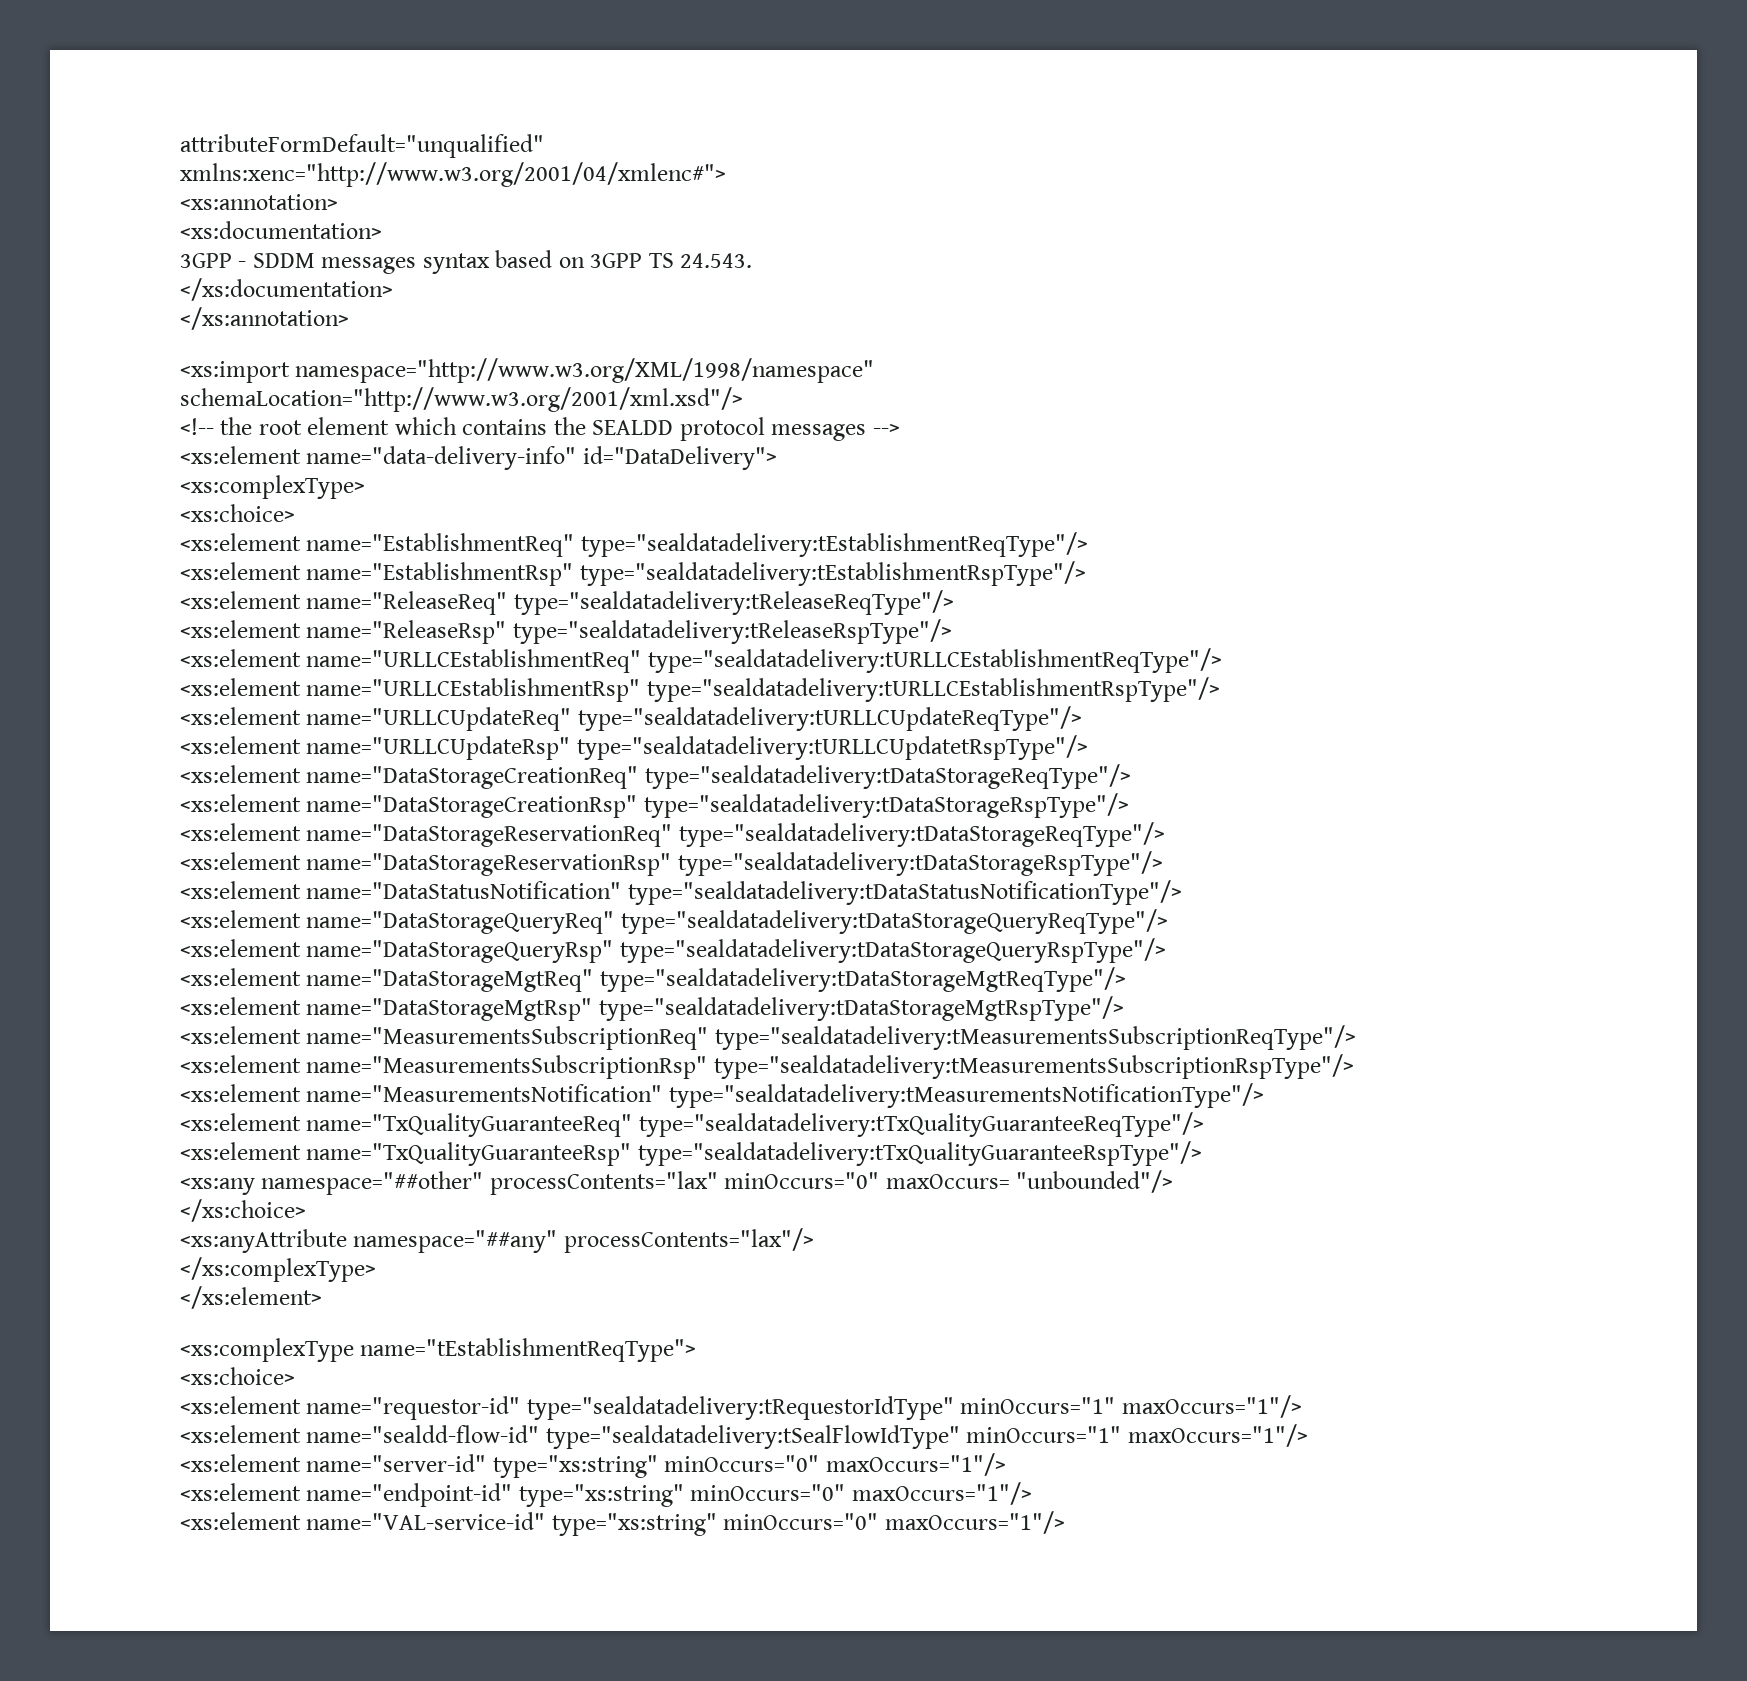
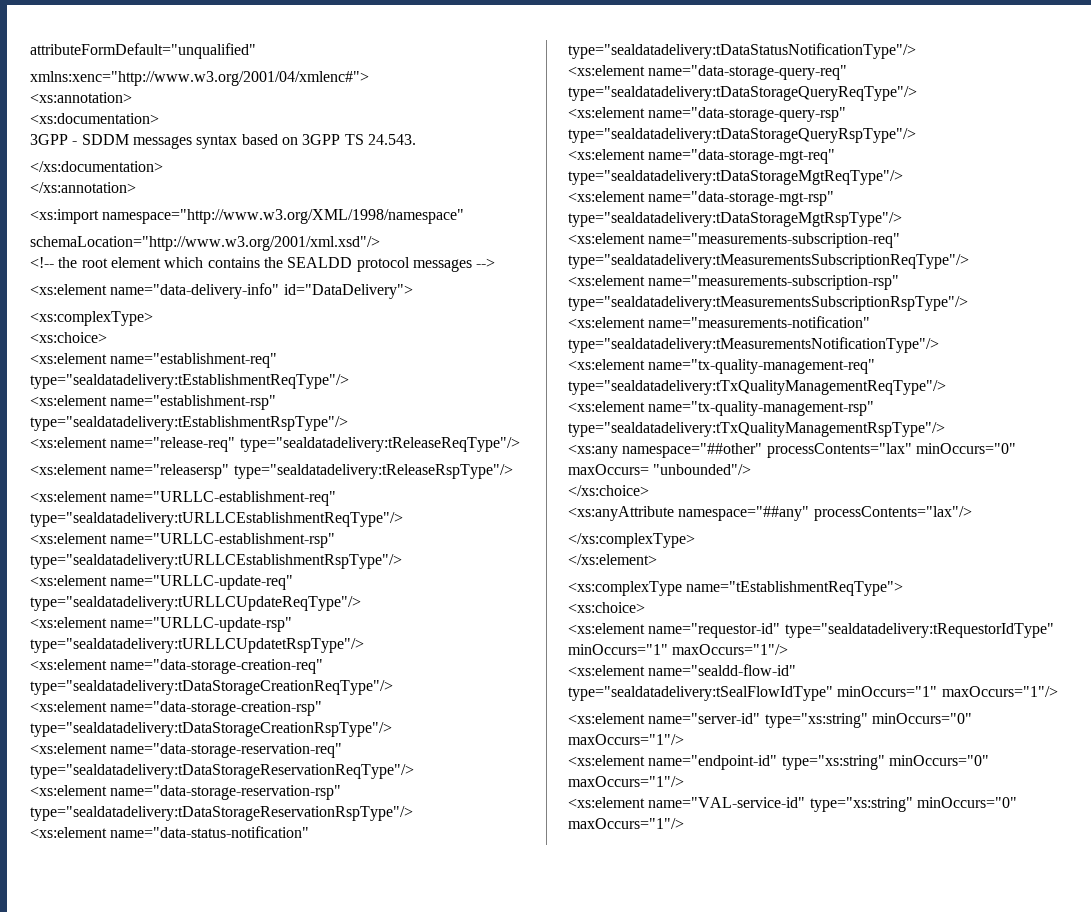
[306,533,575,557] name="EstablishmentReq" -> [110,353,278,368] name="establishment-req"
[306,562,574,586] name="EstablishmentRsp" -> [110,395,277,410] name="establishment-rsp"
[306,591,508,615] name="ReleaseReq" -> [110,437,236,452] name="release-req"
[306,620,507,644] name="ReleaseRsp" -> [110,464,230,479] name="releasersp"
[306,649,642,673] name="URLLCEstablishmentReq" -> [110,491,337,506] name="URLLC-establishment-req"
[306,678,641,702] name="URLLCEstablishmentRsp" -> [110,533,336,548] name="URLLC-establishment-rsp"
[306,707,572,731] name="URLLCUpdateReq" -> [110,575,294,590] name="URLLC-update-req"
[306,736,571,760] name="URLLCUpdateRsp" -> [110,617,293,632] name="URLLC-update-rsp"
[306,764,1131,789] [180,793,1129,818] [180,822,1165,847] [180,851,1163,876] [180,881,622,899] name="DataStorageCreationReq" type="sealdatadelivery:tDataStorageReqType"/> // <xs:element name="DataStorageCreationRsp" type="sealdatadelivery:tDataStorageRspType"/> // <xs:element name="DataStorageReservationReq" type="sealdatadelivery:tDataStorageReqType"/> // <xs:element name="DataStorageReservationRsp" type="sealdatadelivery:tDataStorageRspType"/> // <xs:element name="DataStatusNotification" -> [110,659,324,674] [30,680,393,695] [30,701,323,716] [30,722,392,737] [30,743,343,758] [30,764,414,779] [30,785,342,800] [30,806,413,821] [30,826,310,838] name="data-storage-creation-req" type="sealdatadelivery:tDataStorageCreationReqType"/> // <xs:element name="data-storage-creation-rsp" type="sealdatadelivery:tDataStorageCreationRspType"/> // <xs:element name="data-storage-reservation-req" type="sealdatadelivery:tDataStorageReservationReqType"/> // <xs:element name="data-storage-reservation-rsp" type="sealdatadelivery:tDataStorageReservationRspType"/> // <xs:element name="data-status-notification"
[306,911,615,934] name="DataStorageQueryReq" -> [648,65,848,80] name="data-storage-query-req"
[306,940,614,963] name="DataStorageQueryRsp" -> [648,107,847,122] name="data-storage-query-rsp"
[306,969,594,992] name="DataStorageMgtReq" -> [648,149,836,164] name="data-storage-mgt-req"
[306,998,593,1021] name="DataStorageMgtRsp" -> [648,191,835,206] name="data-storage-mgt-rsp"
[306,1026,709,1050] name="MeasurementsSubscriptionReq" -> [648,233,901,248] name="measurements-subscription-req"
[306,1055,708,1079] name="MeasurementsSubscriptionRsp" -> [648,275,900,290] name="measurements-subscription-rsp"
[306,1084,663,1102] name="MeasurementsNotification" -> [648,316,871,328] name="measurements-notification"
[306,1112,1204,1137] [180,1141,1202,1166] name="TxQualityGuaranteeReq" type="sealdatadelivery:tTxQualityGuaranteeReqType"/> // <xs:element name="TxQualityGuaranteeRsp" type="sealdatadelivery:tTxQualityGuaranteeRspType"/> -> [648,359,876,374] [568,380,946,395] [568,401,875,416] [568,422,945,437] name="tx-quality-management-req" type="sealdatadelivery:tTxQualityManagementReqType"/> // <xs:element name="tx-quality-management-rsp" type="sealdatadelivery:tTxQualityManagementRspType"/>

